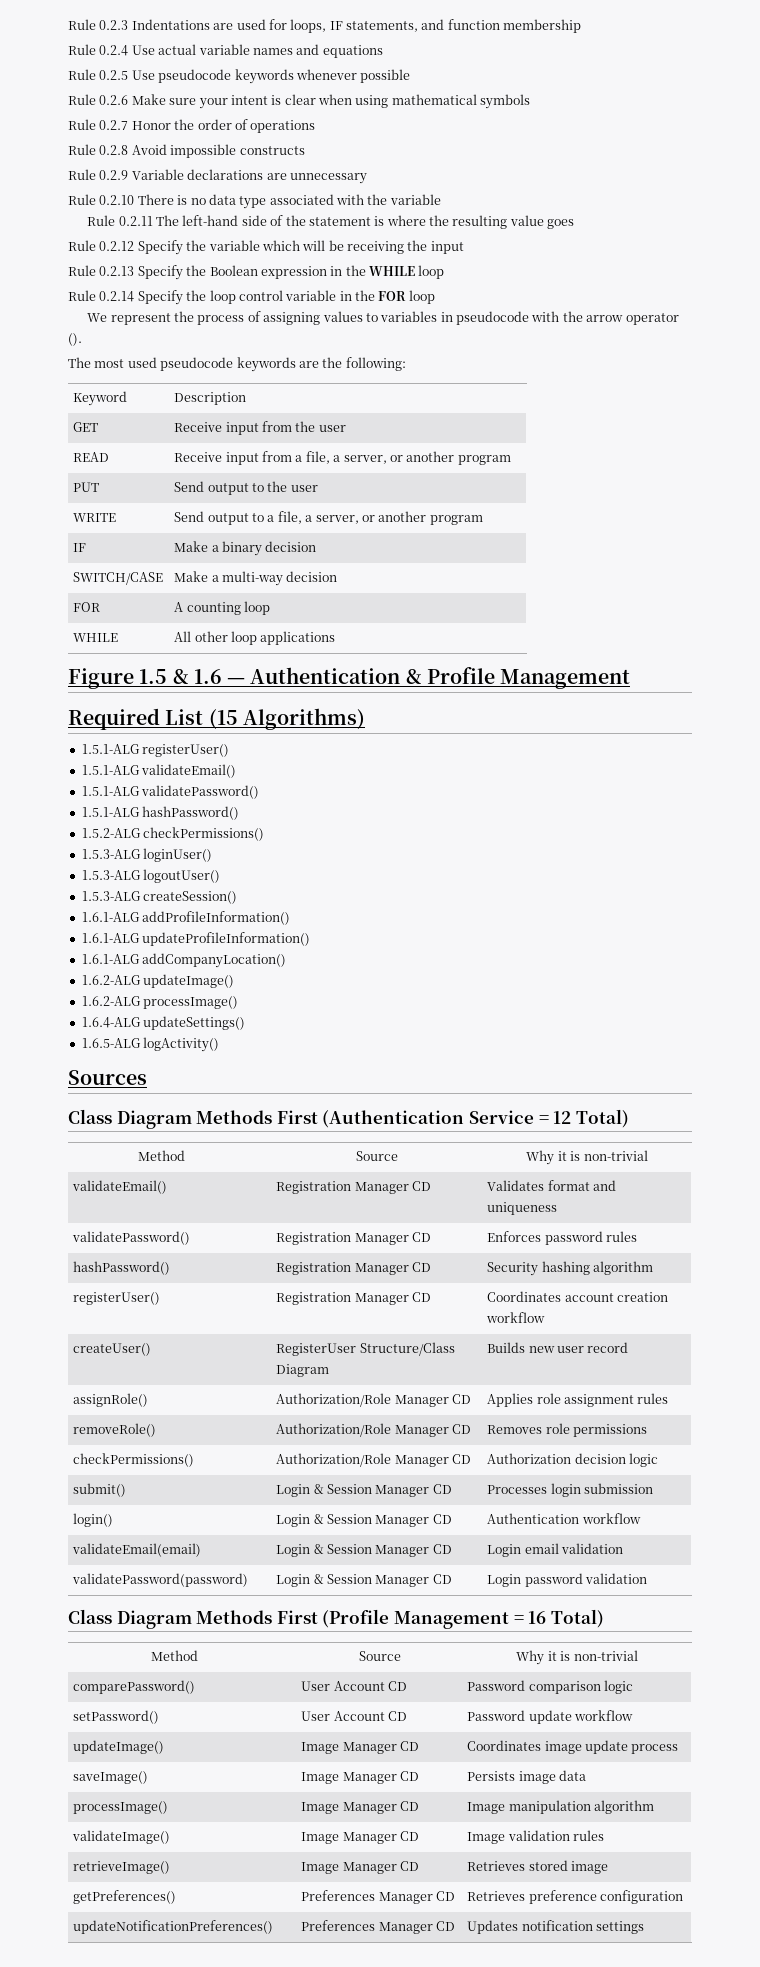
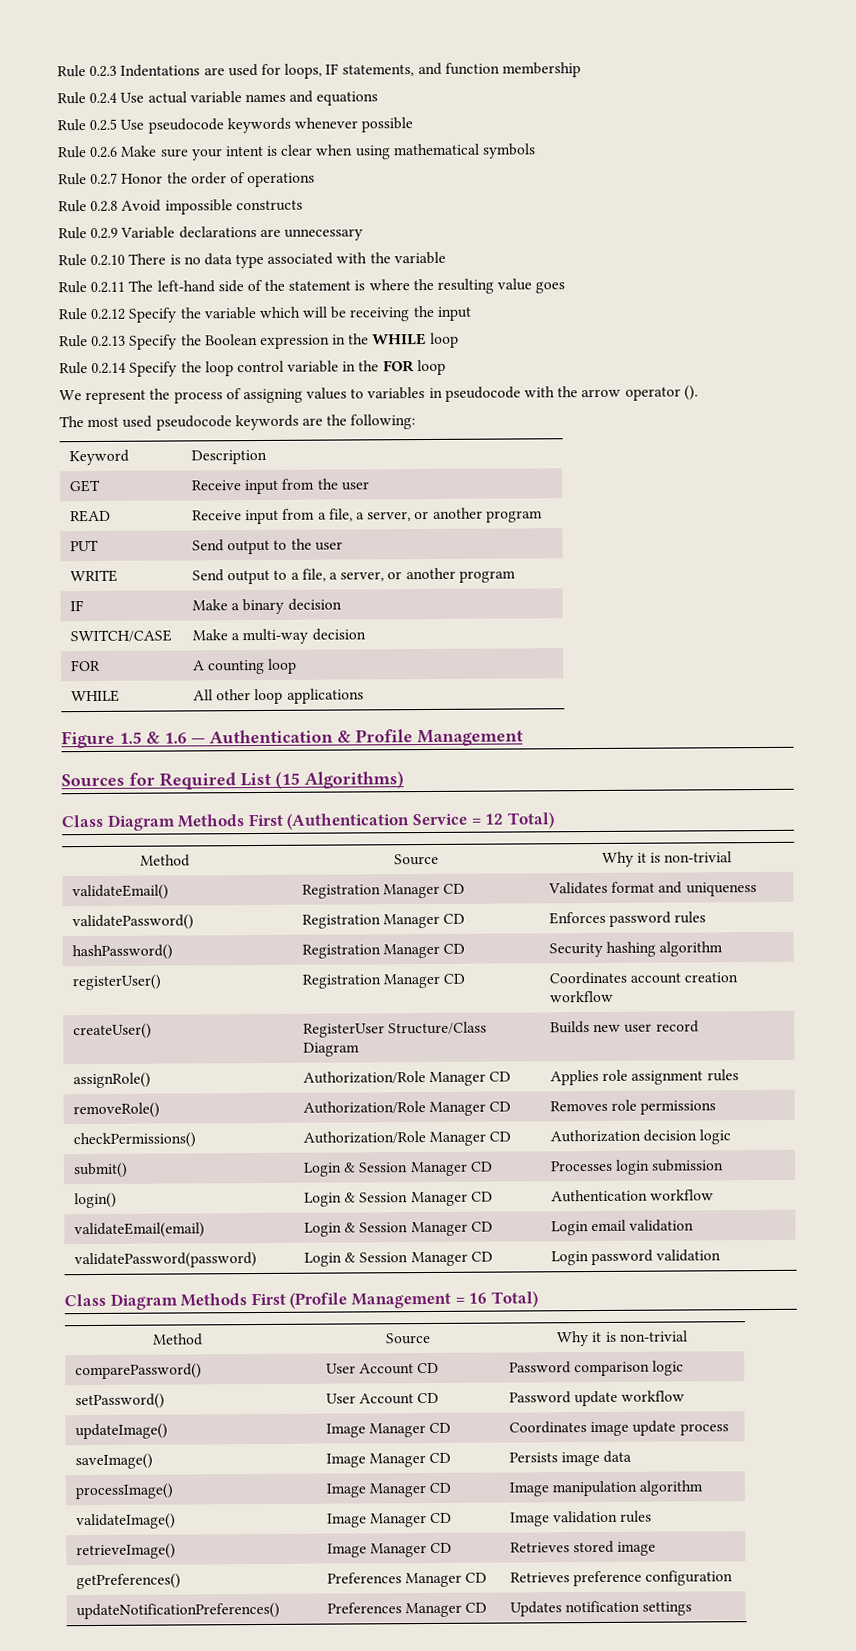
(631, 679) none -> [61,772,155,787] Sources for
[81,744,230,757] [81,764,237,778] [81,785,260,799] [81,806,240,820] [81,827,265,841] [81,848,213,862] [81,869,221,883] [81,891,238,904] [81,911,291,925] [81,932,311,946] [81,953,287,968] [81,974,235,988] [81,996,239,1009] [81,1016,246,1030] [81,1037,220,1052] [68,1070,147,1085] // 1.5.1-ALG registerUser() // 1.5.1-ALG validateEmail() // 1.5.1-ALG validatePassword() // 1.5.1-ALG hashPassword() // 1.5.2-ALG checkPermissions() // 1.5.3-ALG loginUser() // 1.5.3-ALG logoutUser() // 1.5.3-ALG createSession() // 1.6.1-ALG addProfileInformation() // 1.6.1-ALG updateProfileInformation() // 1.6.1-ALG addCompanyLocation() // 1.6.2-ALG updateImage() // 1.6.2-ALG processImage() // 1.6.4-ALG updateSettings() // 1.6.5-ALG logActivity() // Sources -> (404, 780) none

